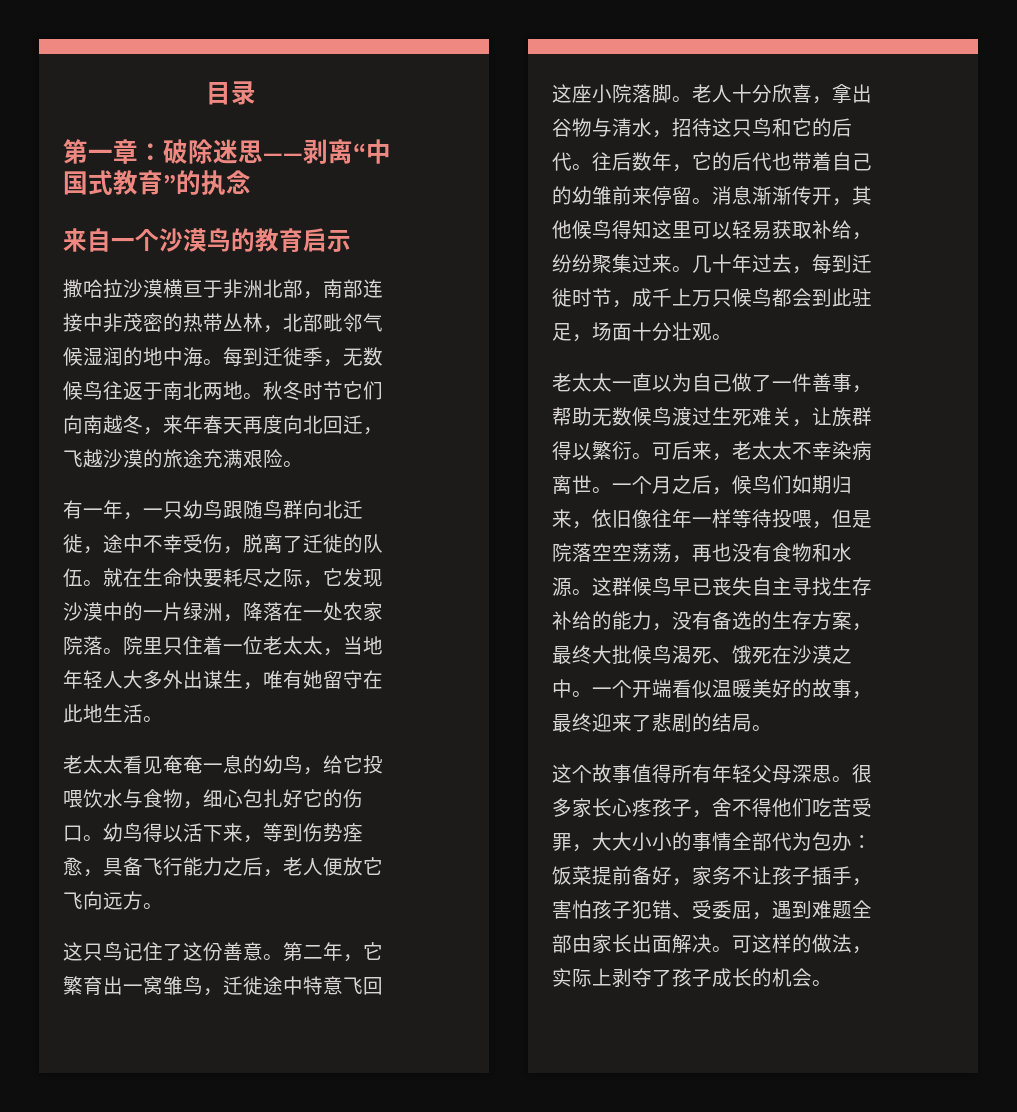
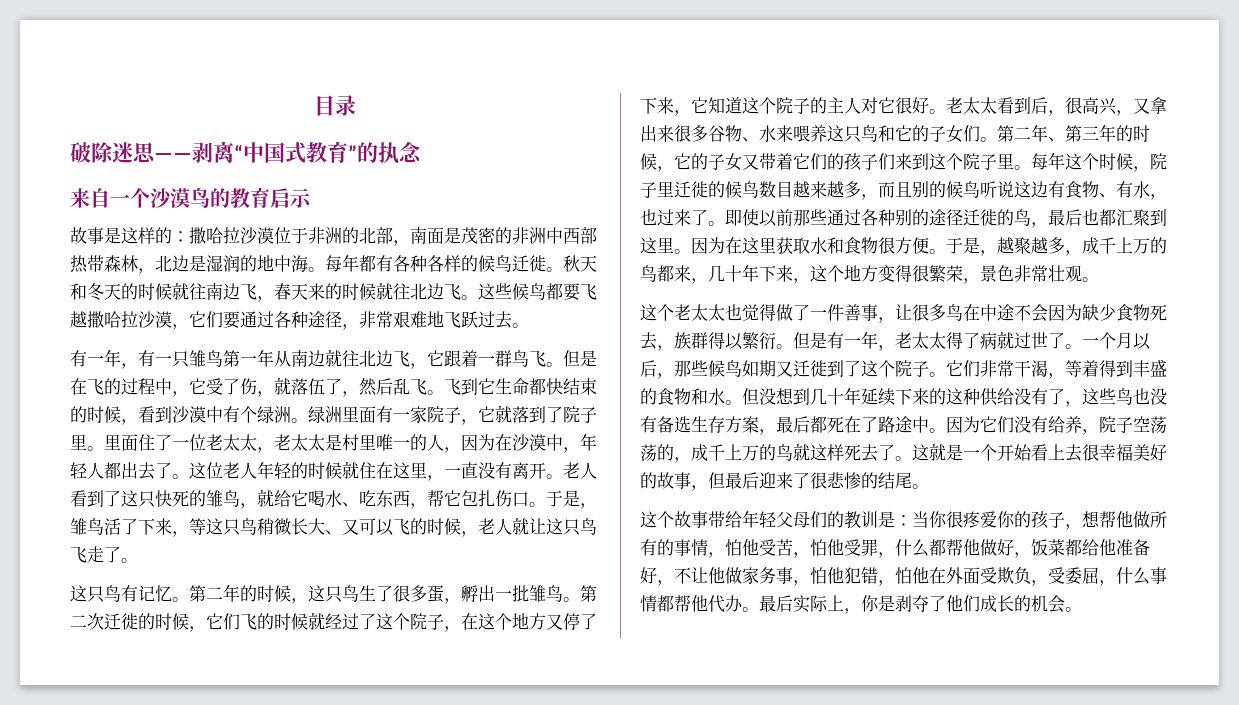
[63,139,163,164] 第一章： -> (356, 105) none
[63,279,383,299] [63,313,383,333] [63,347,383,367] [63,381,383,400] [63,415,383,435] [63,449,303,468] [63,500,363,520] [63,534,383,554] [63,568,383,588] [63,602,383,622] [63,636,383,656] [63,670,383,690] [63,704,163,723] [63,755,383,775] [63,789,363,809] [63,823,363,843] [63,857,383,877] [63,891,163,910] [63,942,383,962] [63,976,383,996] [552,84,872,104] [552,118,852,138] [552,152,872,172] [552,186,872,206] [552,220,872,240] [552,254,872,274] [552,288,872,308] [552,322,732,342] [552,373,872,393] [552,407,872,427] [552,441,872,461] [552,475,852,495] [552,509,872,529] [552,543,852,563] [552,577,872,597] [552,611,672,631] 撒哈拉沙漠横亘于非洲北部，南部连接中非茂密的热带丛林，北部毗邻气候湿润的地中海。每到迁徙季，无数候鸟往返于南北两地。秋冬时节它们向南越冬，来年春天再度向北回迁，飞越沙漠的旅途充满艰险。 // 有一年，一只幼鸟跟随鸟群向北迁徙，途中不幸受伤，脱离了迁徙的队伍。就在生命快要耗尽之际，它发现沙漠中的一片绿洲，降落在一处农家院落。院里只住着一位老太太，当地年轻人大多外出谋生，唯有她留守在此地生活。 // 老太太看见奄奄一息的幼鸟，给它投喂饮水与食物，细心包扎好它的伤口。幼鸟得以活下来，等到伤势痊愈，具备飞行能力之后，老人便放它飞向远方。 // 这只鸟记住了这份善意。第二年，它繁育出一窝雏鸟，迁徙途中特意飞回这座小院落脚。老人十分欣喜，拿出谷物与清水，招待这只鸟和它的后代。往后数年，它的后代也带着自己的幼雏前来停留。消息渐渐传开，其他候鸟得知这里可以轻易获取补给，纷纷聚集过来。几十年过去，每到迁徙时节，成千上万只候鸟都会到此驻足，场面十分壮观。 // 老太太一直以为自己做了一件善事，帮助无数候鸟渡过生死难关，让族群得以繁衍。可后来，老太太不幸染病离世。一个月之后，候鸟们如期归来，依旧像往年一样等待投喂，但是院落空空荡荡，再也没有食物和水源。这群候鸟早已丧失自主寻找生存补给的能力， -> [70,227,597,246] [70,254,597,274] [70,282,597,302] [70,311,529,330] [70,349,597,369] [70,377,597,397] [70,405,597,425] [70,433,597,453] [70,461,597,481] [70,489,597,509] [70,517,597,537] [70,546,138,563] [70,584,597,604] [70,612,597,632] [640,97,1167,116] [640,124,1150,143] [640,152,1167,172] [640,181,1167,200] [640,209,1167,228] [640,237,1167,256] [640,264,1099,284] [640,304,1167,323] [640,331,1151,351] [640,360,1167,379] [640,387,1150,407] 故事是这样的：撒哈拉沙漠位于非洲的北部，南面是茂密的非洲中西部热带森林，北边是湿润的地中海。每年都有各种各样的候鸟迁徙。秋天和冬天的时候就往南边飞，春天来的时候就往北边飞。这些候鸟都要飞越撒哈拉沙漠，它们要通过各种途径，非常艰难地飞跃过去。 // 有一年，有一只雏鸟第一年从南边就往北边飞，它跟着一群鸟飞。但是在飞的过程中，它受了伤，就落伍了，然后乱飞。飞到它生命都快结束的时候，看到沙漠中有个绿洲。绿洲里面有一家院子，它就落到了院子里。里面住了一位老太太，老太太是村里唯一的人，因为在沙漠中，年轻人都出去了。这位老人年轻的时候就住在这里，一直没有离开。老人看到了这只快死的雏鸟，就给它喝水、吃东西，帮它包扎伤口。于是，雏鸟活了下来，等这只鸟稍微长大、又可以飞的时候，老人就让这只鸟飞走了。 // 这只鸟有记忆。第二年的时候，这只鸟生了很多蛋，孵出一批雏鸟。第二次迁徙的时候，它们飞的时候就经过了这个院子，在这个地方又停了下来，它知道这个院子的主人对它很好。老太太看到后，很高兴，又拿出来很多谷物、水来喂养这只鸟和它的子女们。第二年、第三年的时候，它的子女又带着它们的孩子们来到这个院子里。每年这个时候，院子里迁徙的候鸟数目越来越多，而且别的候鸟听说这边有食物、有水，也过来了。即使以前那些通过各种别的途径迁徙的鸟，最后也都汇聚到这里。因为在这里获取水和食物很方便。于是，越聚越多，成千上万的鸟都来，几十年下来，这个地方变得很繁荣，景色非常壮观。 // 这个老太太也觉得做了一件善事，让很多鸟在中途不会因为缺少食物死去，族群得以繁衍。但是有一年，老太太得了病就过世了。一个月以后，那些候鸟如期又迁徙到了这个院子。它们非常干渴，等着得到丰盛的食物和水。但没想到几十年延续下来的这种供给没有了，这些鸟也
[752,611,772,630] 的 -> (691, 424) none
[572,645,852,665] [552,679,872,699] [552,713,772,732] [552,764,872,784] [552,798,872,818] [552,832,872,852] [552,866,872,886] [552,900,872,920] [552,934,872,954] [552,968,712,987] 终大批候鸟渴死、饿死在沙漠之中。一个开端看似温暖美好的故事，最终迎来了悲剧的结局。 // 这个故事值得所有年轻父母深思。很多家长心疼孩子，舍不得他们吃苦受罪，大大小小的事情全部代为包办：饭菜提前备好，家务不让孩子插手，害怕孩子犯错、受委屈，遇到难题全部由家长出面解决。可这样的做法，实际上剥夺了孩子 -> [793,416,1167,435] [640,443,1167,463] [640,472,929,491] [640,510,1167,530] [640,539,1150,558] [640,567,1167,586] [640,595,980,614] 后都死在了路途中。因为它们没有给养，院子空荡荡的，成千上万的鸟就这样死去了。这就是一个开始看上去很幸福美好的故事，但最后迎来了很悲惨的结尾。 // 这个故事带给年轻父母们的教训是：当你很疼爱你的孩子，想帮他做所有的事情，怕他受苦，怕他受罪，什么都帮他做好，饭菜都给他准备好，不让他做家务事，怕他犯错，怕他在外面受欺负，受委屈，什么事情都帮他代办。最后实际上，你是剥夺了他们

